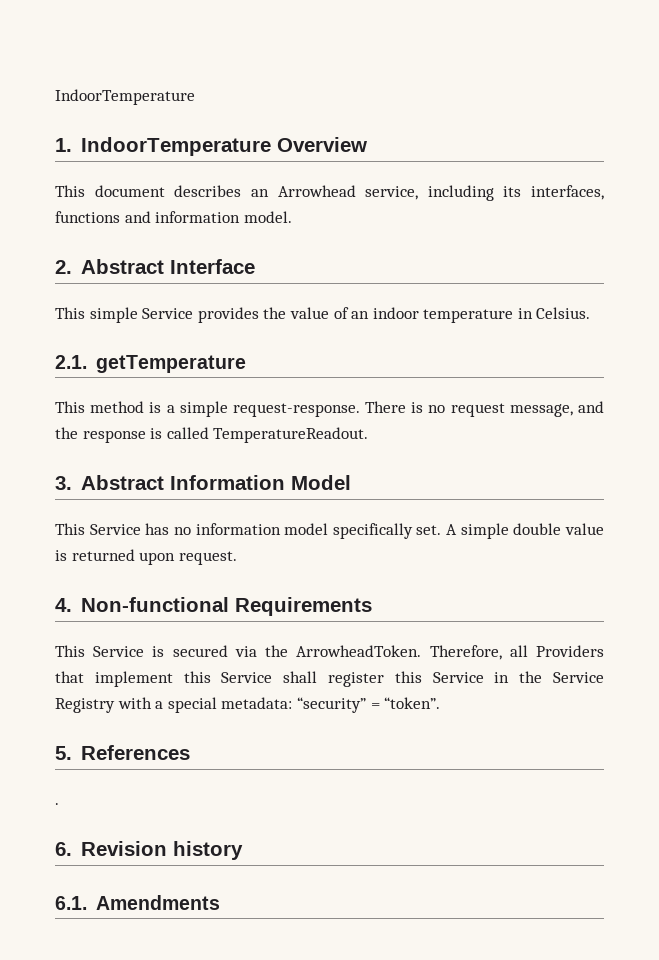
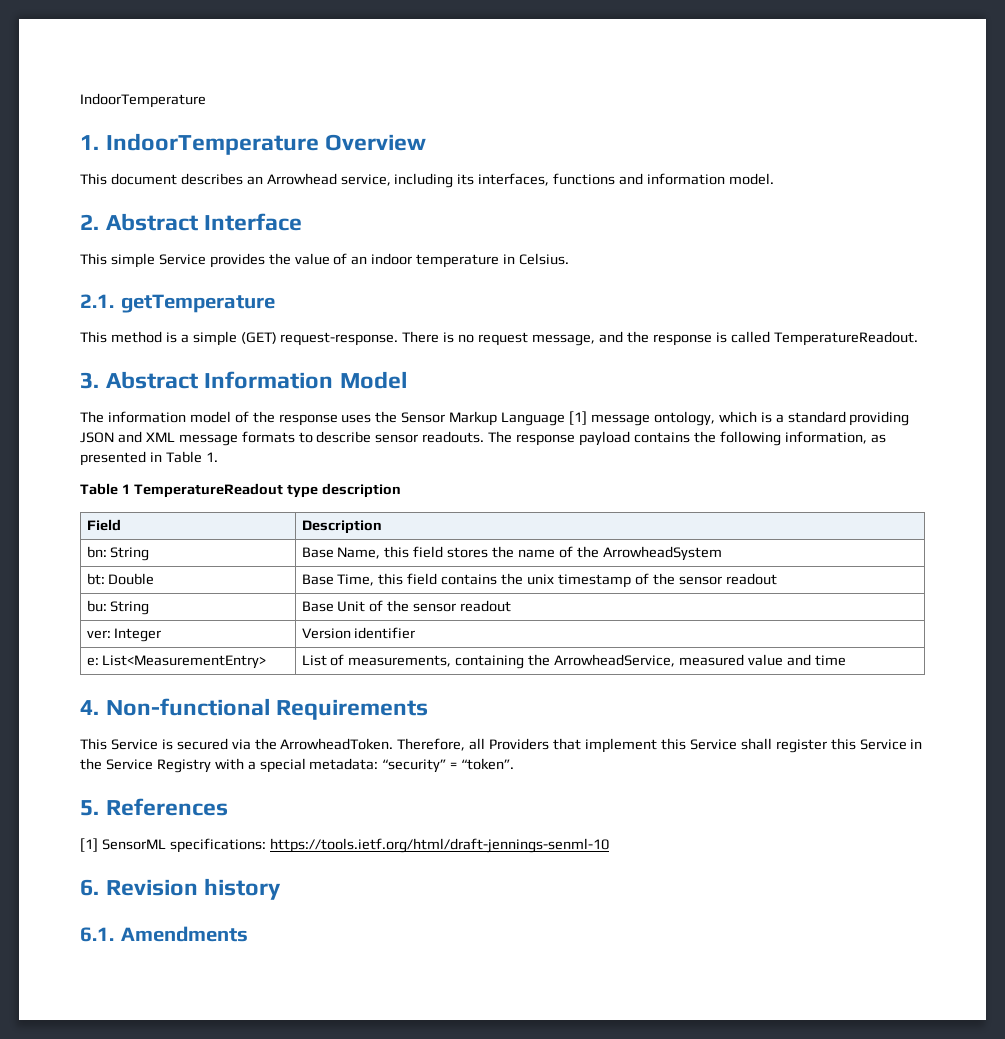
(228, 409) none -> [240,332,277,344] (GET)
[55,523,604,539] [55,549,237,565] This Service has no information model specifically set. A simple double value is returned upon request. -> [80,411,910,426] [80,431,886,446] [80,451,218,466] [80,483,401,498] [86,519,121,531] [301,520,382,534] [86,546,150,561] [301,546,722,561] [86,573,155,585] [301,573,777,588] [86,600,150,615] [301,600,512,612] [86,628,162,642] [301,627,416,639] [86,655,267,669] [301,654,846,669] The information model of the response uses the Sensor Markup Language [1] message ontology, which is a standard providing JSON and XML message formats to describe sensor readouts. The response payload contains the following information, as presented in Table 1. // Table 1 TemperatureReadout type description // Field | Description // bn: String | Base Name, this field stores the name of the ArrowheadSystem // bt: Double | Base Time, this field contains the unix timestamp of the sensor readout // bu: String | Base Unit of the sensor readout // ver: Integer | Version identifier // e: List<MeasurementEntry> | List of measurements, containing the ArrowheadService, measured value and time
[55,803,59,805] . -> [80,838,609,853] [1] SensorML specifications: https://tools.ietf.org/html/draft-jennings-senml-10

